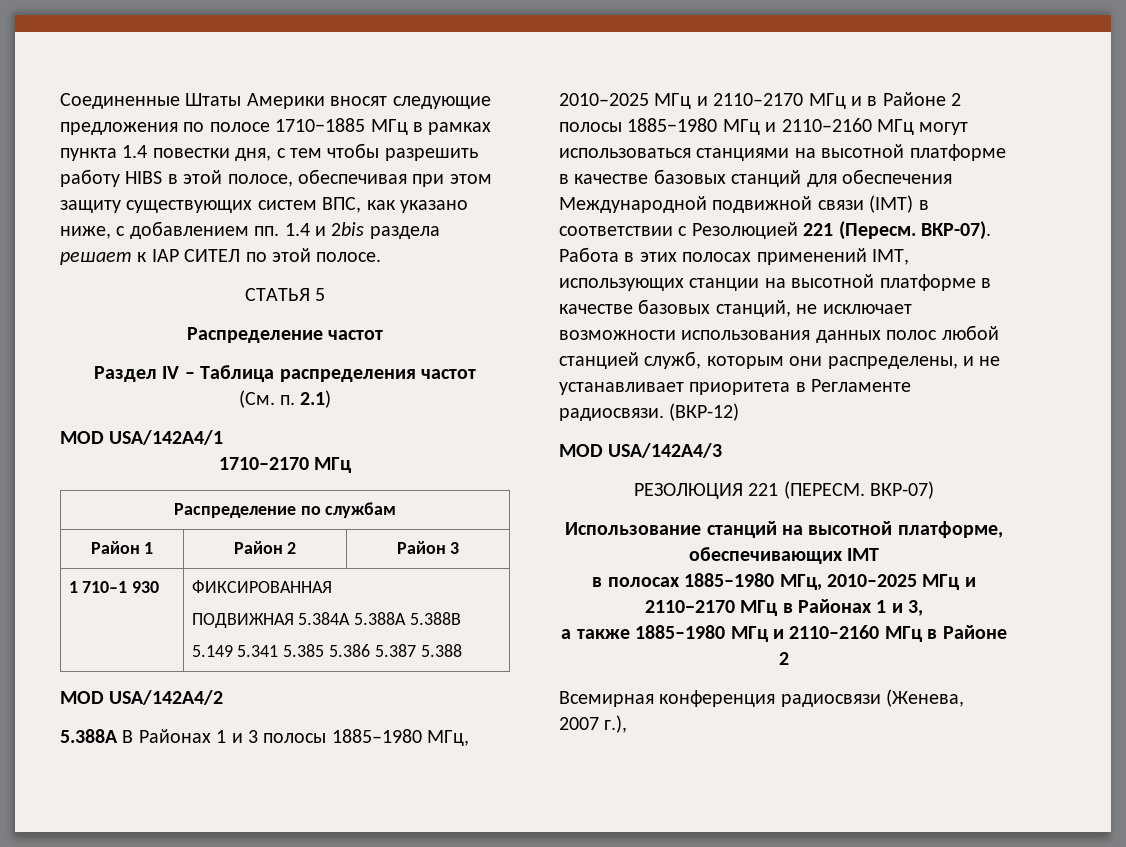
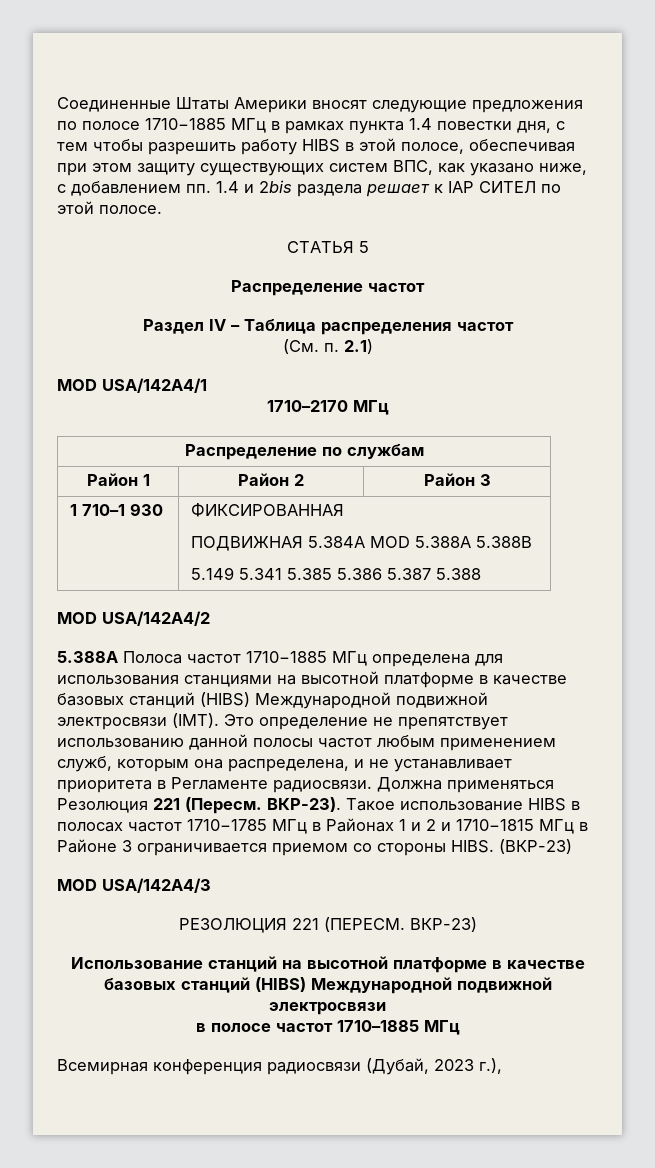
(351, 618) none -> [370,536,411,548] MOD
[122,729,470,746] [559,92,962,109] [559,118,969,135] [559,148,691,158] В Районах 1 и 3 полосы 1885–1980 МГц, 2010–2025 МГц и 2110–2170 МГц и в Районе 2 полосы 1885−1980 МГц и 2110–2160 МГц могут использоваться -> [123,651,503,667] [57,675,179,685] Полоса частот 1710−1885 МГц определена для использования
[806,169,952,187] [559,195,929,213] [559,221,991,240] [559,247,909,265] [559,274,991,291] [559,299,912,317] [559,325,999,343] [559,351,958,369] для обеспечения Международной подвижной связи (IMT) в соответствии с Резолюцией 221 (Пересм. ВКР-07). Работа в этих полосах применений IMT, использующих станции на высотной платформе в качестве базовых станций, не исключает возможности использования данных полос любой станцией служб, которым они распределены, -> [200,692,488,709] [57,713,508,730] [57,734,556,751] [57,756,349,772] (HIBS) Международной подвижной электросвязи (IMT). Это определение не препятствует использованию данной полосы частот любым применением служб, которым она распределена,
[669,403,740,421] (ВКР-12) -> [377,777,554,793] [57,797,580,814] [57,818,588,834] [57,839,572,856] Должна применяться Резолюция 221 (Пересм. ВКР-23). Такое использование HIBS в полосах частот 1710−1785 МГц в Районах 1 и 2 и 1710−1815 МГц в Районе 3 ограничивается приемом со стороны HIBS. (ВКР-23)
[870,481,935,499] ВКР-07) -> [409,917,477,932] ВКР-23)
[897,521,1003,538] [688,547,880,564] [592,573,976,590] [644,599,924,616] [561,625,1007,642] [779,652,789,665] платформе, обеспечивающих IMT // в полосах 1885–1980 МГц, 2010–2025 МГц и 2110−2170 МГц в Районах 1 и 3, // а также 1885–1980 МГц и 2110–2160 МГц в Районе 2 -> [392,957,585,973] [103,977,552,994] [269,1002,386,1015] [195,1020,460,1035] платформе в качестве базовых станций (HIBS) Международной подвижной электросвязи // в полосе частот 1710–1885 МГц
[886,689,965,707] [559,717,599,730] (Женева, 2007 -> [366,1058,474,1075] (Дубай, 2023

